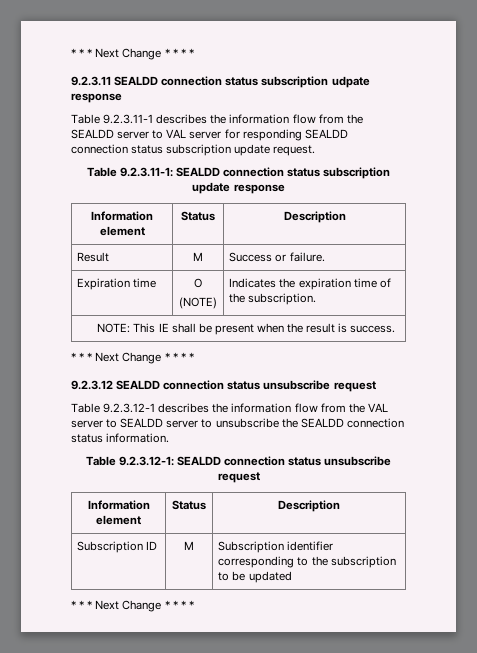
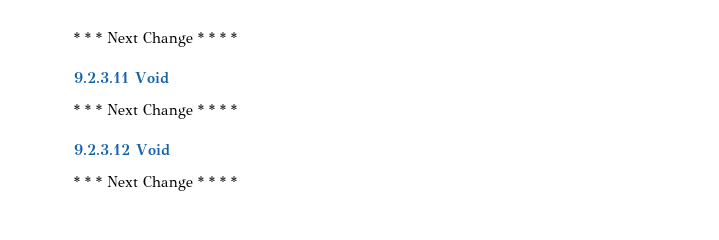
[114,76,370,88] [71,93,122,103] [71,114,363,124] [71,129,348,141] [71,144,316,156] [86,167,391,179] [192,182,285,194] [91,211,153,221] [99,226,145,236] [181,211,215,221] [283,211,346,223] [77,252,110,262] [193,252,203,261] [229,252,325,262] [77,278,157,290] [194,278,202,288] [179,297,217,309] [229,278,391,290] [229,293,317,305] [97,323,396,335] SEALDD connection status subscription udpate response // Table 9.2.3.11-1 describes the information flow from the SEALDD server to VAL server for responding SEALDD connection status subscription update request. // Table 9.2.3.11-1: SEALDD connection status subscription update response // Information element | Status | Description // Result | M | Success or failure. // Expiration time | O // (NOTE) | Indicates the expiration time of the subscription. // NOTE: This IE shall be present when the result is success. -> [135,72,169,84] Void
[116,380,376,392] [71,403,388,413] [71,418,404,428] [71,433,170,443] [85,456,392,466] [217,472,260,483] [87,500,150,510] [96,515,141,525] [172,500,206,510] [278,500,340,512] [77,541,158,553] [184,541,194,550] [218,541,334,553] [218,556,396,568] [218,571,292,583] SEALDD connection status unsubscribe request // Table 9.2.3.12-1 describes the information flow from the VAL server to SEALDD server to unsubscribe the SEALDD connection status information. // Table 9.2.3.12-1: SEALDD connection status unsubscribe request // Information element | Status | Description // Subscription ID | M | Subscription identifier corresponding to the subscription to be updated -> [136,144,170,156] Void

